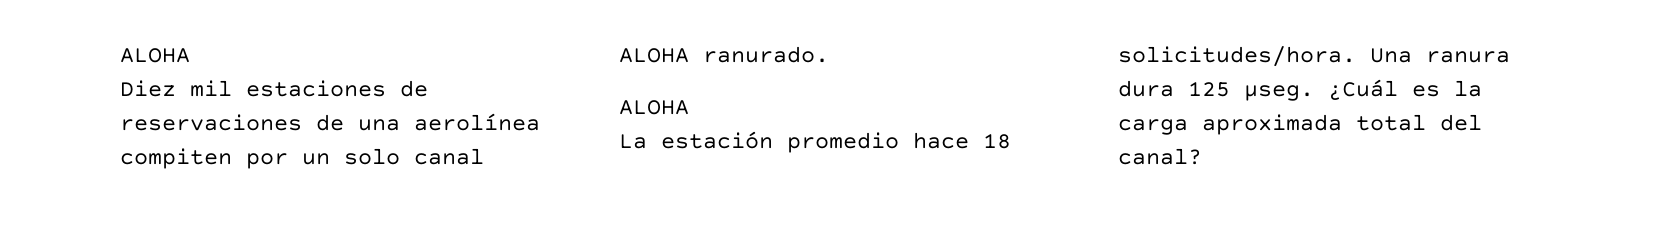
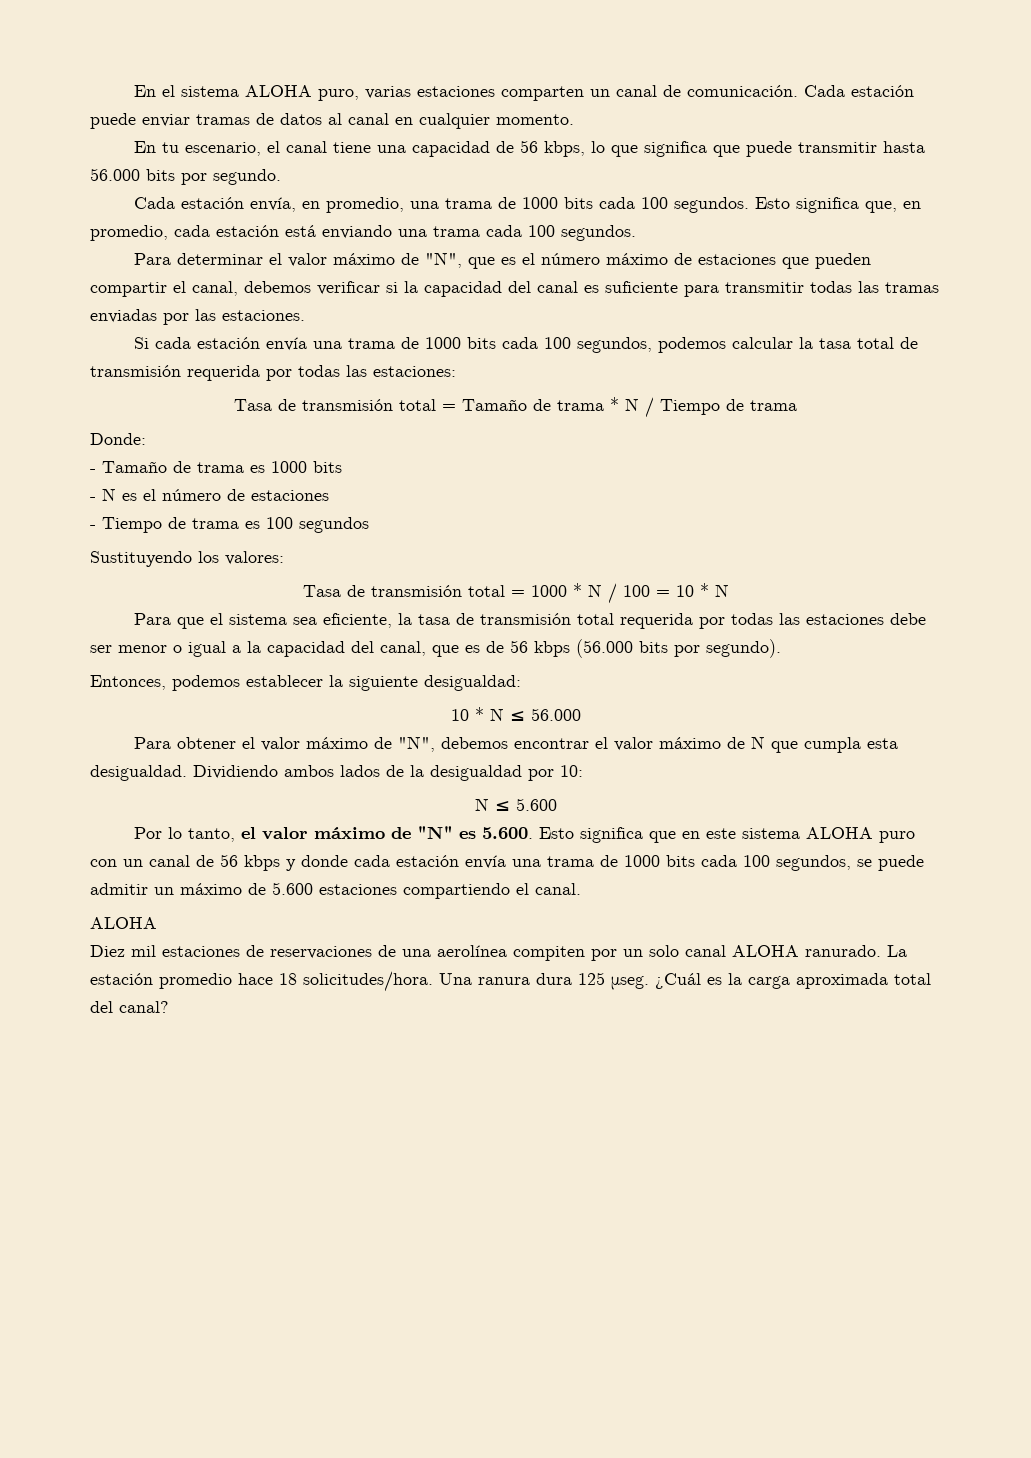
(120, 55) none -> [134,85,915,101] [90,113,574,129] [134,140,926,157] [90,168,281,185] [134,197,922,213] [90,225,636,241] [134,252,872,269] [90,281,939,297] [90,309,305,325] [134,337,919,353] [90,365,456,381] [234,397,797,418] [90,433,146,445] [90,461,342,473] [90,488,329,501] [90,517,369,533] [90,551,284,567] [302,583,729,604] [134,613,927,629] [90,639,781,658] [90,675,521,691] [450,707,581,721] [134,736,899,753] [90,765,583,781] [474,798,557,811] [134,826,916,843] [90,854,924,871] [90,882,581,899] En el sistema ALOHA puro, varias estaciones comparten un canal de comunicación. Cada estación puede enviar tramas de datos al canal en cualquier momento. // En tu escenario, el canal tiene una capacidad de 56 kbps, lo que significa que puede transmitir hasta 56.000 bits por segundo. // Cada estación envía, en promedio, una trama de 1000 bits cada 100 segundos. Esto significa que, en promedio, cada estación está enviando una trama cada 100 segundos. // Para determinar el valor máximo de "N", que es el número máximo de estaciones que pueden compartir el canal, debemos verificar si la capacidad del canal es suficiente para transmitir todas las tramas enviadas por las estaciones. // Si cada estación envía una trama de 1000 bits cada 100 segundos, podemos calcular la tasa total de transmisión requerida por todas las estaciones: // Tasa de transmisión total = Tamaño de trama * N / Tiempo de trama // Donde: // - Tamaño de trama es 1000 bits // - N es el número de estaciones // - Tiempo de trama es 100 segundos // Sustituyendo los valores: // Tasa de transmisión total = 1000 * N / 100 = 10 * N // Para que el sistema sea eficiente, la tasa de transmisión total requerida por todas las estaciones debe ser menor o igual a la capacidad del canal, que es de 56 kbps (56.000 bits por segundo). // Entonces, podemos establecer la siguiente desigualdad: // 10 * N ≤ 56.000 // Para obtener el valor máximo de "N", debemos encontrar el valor máximo de N que cumpla esta desigualdad. Dividiendo ambos lados de la desigualdad por 10: // N ≤ 5.600 // Por lo tanto, el valor máximo de "N" es 5.600. Esto significa que en este sistema ALOHA puro con un canal de 56 kbps y donde cada estación envía una trama de 1000 bits cada 100 segundos, se puede admitir un máximo de 5.600 estaciones compartiendo el canal. //
[619,100,689,115] // ALOHA // -> (881, 951) none

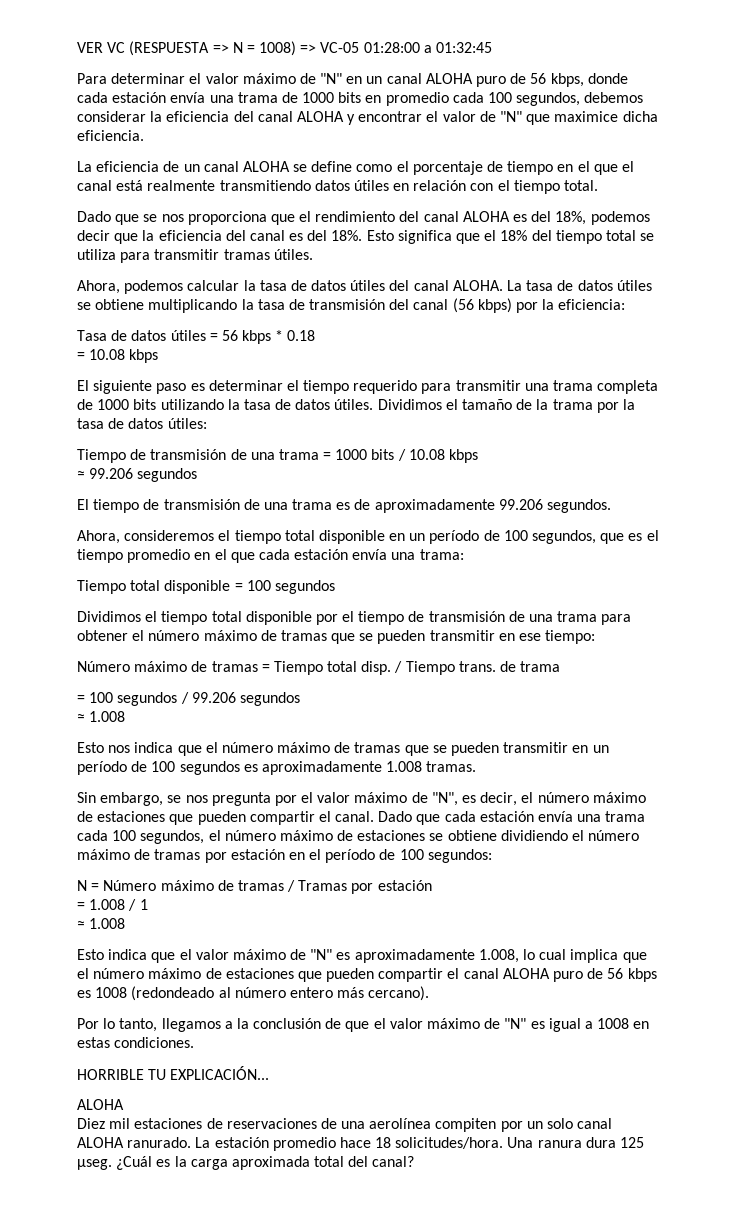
[134,85,915,101] [90,113,574,129] [134,140,926,157] [90,168,281,185] [134,197,922,213] [90,225,636,241] En el sistema ALOHA puro, varias estaciones comparten un canal de comunicación. Cada estación puede enviar tramas de datos al canal en cualquier momento. // En tu escenario, el canal tiene una capacidad de 56 kbps, lo que significa que puede transmitir hasta 56.000 bits por segundo. // Cada estación envía, en promedio, una trama de 1000 bits cada 100 segundos. Esto significa que, en promedio, cada estación está enviando una trama cada 100 segundos. -> [77,41,493,56] VER VC (RESPUESTA => N = 1008) => VC-05 01:28:00 a 01:32:45
[425,252,872,269] [90,281,939,297] [90,309,305,325] [134,337,919,353] [90,365,456,381] [234,397,797,418] [90,433,146,445] [90,461,342,473] [90,488,329,501] [90,517,369,533] [90,551,284,567] [302,583,729,604] [134,613,927,629] [90,639,781,658] [90,675,521,691] [450,707,581,721] [134,736,899,753] [90,765,583,781] [474,798,557,811] [134,826,916,843] [90,854,924,871] [90,882,581,899] "N", que es el número máximo de estaciones que pueden compartir el canal, debemos verificar si la capacidad del canal es suficiente para transmitir todas las tramas enviadas por las estaciones. // Si cada estación envía una trama de 1000 bits cada 100 segundos, podemos calcular la tasa total de transmisión requerida por todas las estaciones: // Tasa de transmisión total = Tamaño de trama * N / Tiempo de trama // Donde: // - Tamaño de trama es 1000 bits // - N es el número de estaciones // - Tiempo de trama es 100 segundos // Sustituyendo los valores: // Tasa de transmisión total = 1000 * N / 100 = 10 * N // Para que el sistema sea eficiente, la tasa de transmisión total requerida por todas las estaciones debe ser menor o igual a la capacidad del canal, que es de 56 kbps (56.000 bits por segundo). // Entonces, podemos establecer la siguiente desigualdad: // 10 * N ≤ 56.000 // Para obtener el valor máximo de "N", debemos encontrar el valor máximo de N que cumpla esta desigualdad. Dividiendo ambos lados de la desigualdad por 10: // N ≤ 5.600 // Por lo tanto, el valor máximo de "N" es 5.600. Esto significa que en este sistema ALOHA puro con un canal de 56 kbps y donde cada estación envía una trama de 1000 bits cada 100 segundos, se puede admitir un máximo de 5.600 estaciones compartiendo el canal. -> [320,73,628,87] [77,92,644,106] [77,111,658,125] [77,130,144,141] [77,161,634,175] [77,180,599,194] [77,211,650,225] [77,230,655,244] [77,249,313,263] [77,280,652,294] [77,298,626,313] [77,330,316,344] [77,349,159,363] [77,380,659,394] [77,399,635,413] [77,418,207,429] [77,449,479,463] [77,468,198,482] [77,499,612,513] [77,530,659,544] [77,549,464,563] [77,580,335,594] [77,611,632,625] [77,630,596,644] [77,661,561,675] [77,692,300,706] [77,711,126,722] [77,742,609,756] [77,761,477,775] [77,792,646,806] [77,811,646,825] [77,830,640,844] [77,849,492,863] [77,880,432,894] [77,899,148,911] [77,918,126,929] [77,949,647,963] [77,968,657,982] [77,986,430,1001] [77,1018,650,1032] [77,1037,195,1048] [77,1066,270,1080] "N" en un canal ALOHA puro de 56 kbps, donde cada estación envía una trama de 1000 bits en promedio cada 100 segundos, debemos considerar la eficiencia del canal ALOHA y encontrar el valor de "N" que maximice dicha eficiencia. // La eficiencia de un canal ALOHA se define como el porcentaje de tiempo en el que el canal está realmente transmitiendo datos útiles en relación con el tiempo total. // Dado que se nos proporciona que el rendimiento del canal ALOHA es del 18%, podemos decir que la eficiencia del canal es del 18%. Esto significa que el 18% del tiempo total se utiliza para transmitir tramas útiles. // Ahora, podemos calcular la tasa de datos útiles del canal ALOHA. La tasa de datos útiles se obtiene multiplicando la tasa de transmisión del canal (56 kbps) por la eficiencia: // Tasa de datos útiles = 56 kbps * 0.18 // = 10.08 kbps // El siguiente paso es determinar el tiempo requerido para transmitir una trama completa de 1000 bits utilizando la tasa de datos útiles. Dividimos el tamaño de la trama por la tasa de datos útiles: // Tiempo de transmisión de una trama = 1000 bits / 10.08 kbps // ≈ 99.206 segundos // El tiempo de transmisión de una trama es de aproximadamente 99.206 segundos. // Ahora, consideremos el tiempo total disponible en un período de 100 segundos, que es el tiempo promedio en el que cada estación envía una trama: // Tiempo total disponible = 100 segundos // Dividimos el tiempo total disponible por el tiempo de transmisión de una trama para obtener el número máximo de tramas que se pueden transmitir en ese tiempo: // Número máximo de tramas = Tiempo total disp. / Tiempo trans. de trama // = 100 segundos / 99.206 segundos // ≈ 1.008 // Esto nos indica que el número máximo de tramas que se pueden transmitir en un período de 100 segundos es aproximadamente 1.008 tramas. // Sin embargo, se nos pregunta por el valor máximo de "N", es decir, el número máximo de estaciones que pueden compartir el canal. Dado que cada estación envía una trama cada 100 segundos, el número máximo de estaciones se obtiene dividiendo el número máximo de tramas por estación en el período de 100 segundos: // N = Número máximo de tramas / Tramas por estación // = 1.008 / 1 // ≈ 1.008 // Esto indica que el valor máximo de "N" es aproximadamente 1.008, lo cual implica que el número máximo de estaciones que pueden compartir el canal ALOHA puro de 56 kbps es 1008 (redondeado al número entero más cercano). // Por lo tanto, llegamos a la conclusión de que el valor máximo de "N" es igual a 1008 en estas condiciones. // HORRIBLE TU EXPLICACIÓN...

